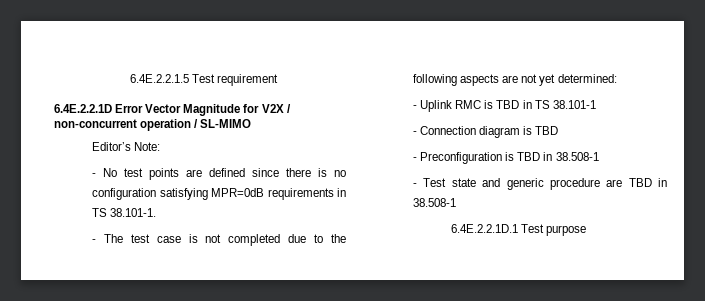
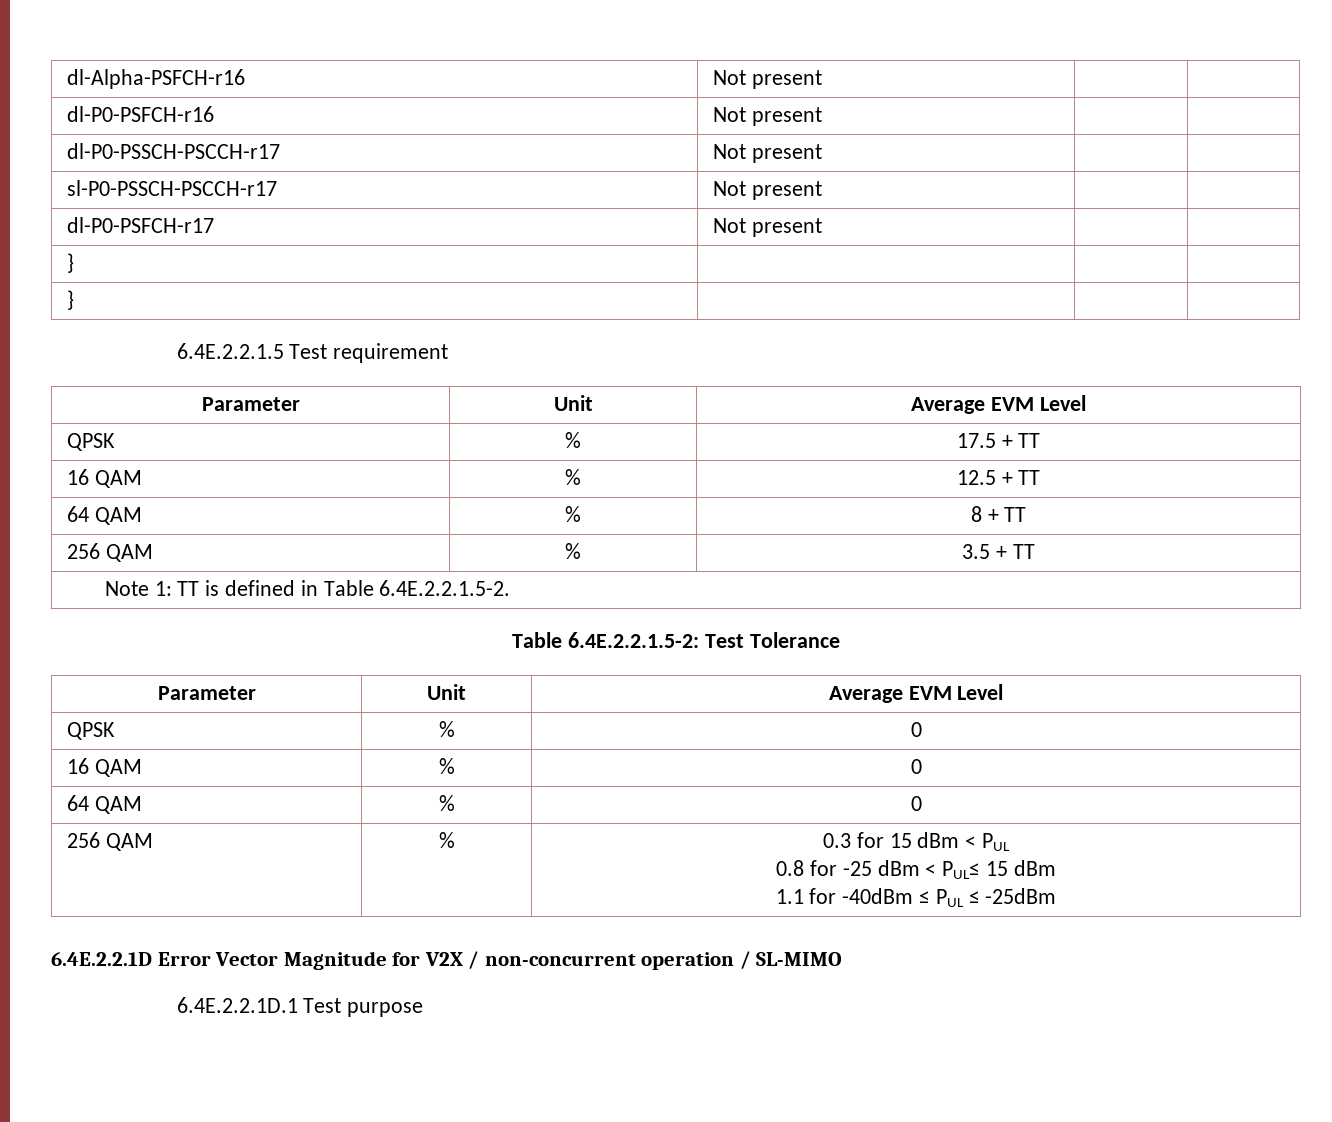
[130,74,279,86] 6.4E.2.2.1.5 Test requirement -> [67,69,246,89] [713,70,822,89] [67,106,215,122] [713,107,822,126] [67,143,281,159] [713,144,822,163] [67,180,278,196] [713,181,822,200] [67,217,215,233] [713,218,822,237] [67,253,75,273] [67,290,75,310] [176,343,449,363] [201,397,300,411] [553,395,593,411] [911,395,1086,414] [67,433,116,451] [565,432,581,448] [956,433,1041,448] [67,469,142,488] [565,469,581,485] [956,470,1041,485] [67,506,142,525] [565,506,581,522] [970,506,1027,522] [67,543,153,562] [565,543,581,559] [962,544,1035,559] [104,580,511,596] [512,632,840,648] [157,686,256,700] [427,684,466,700] [828,684,1004,703] [67,722,116,740] [438,721,455,737] [910,722,922,737] [67,758,142,777] [438,758,455,774] [910,759,922,774] [67,795,142,814] [438,795,455,811] [910,796,922,811] [67,832,153,851] [438,832,455,848] [822,832,1011,851] [776,860,1056,879] [775,888,1057,907] dl-Alpha-PSFCH-r16 | Not present | | // dl-P0-PSFCH-r16 | Not present | | // dl-P0-PSSCH-PSCCH-r17 | Not present | | // sl-P0-PSSCH-PSCCH-r17 | Not present | | // dl-P0-PSFCH-r17 | Not present | | // } | | | // } | | | // 6.4E.2.2.1.5 Test requirement // Parameter | Unit | Average EVM Level // QPSK | % | 17.5 + TT // 16 QAM | % | 12.5 + TT // 64 QAM | % | 8 + TT // 256 QAM | % | 3.5 + TT // Note 1: TT is defined in Table 6.4E.2.2.1.5-2. // Table 6.4E.2.2.1.5-2: Test Tolerance // Parameter | Unit | Average EVM Level // QPSK | % | 0 // 16 QAM | % | 0 // 64 QAM | % | 0 // 256 QAM | % | 0.3 for 15 dBm < PUL // 0.8 for -25 dBm < PUL≤ 15 dBm // 1.1 for -40dBm ≤ PUL ≤ -25dBm
[92,142,161,151] [92,168,346,180] [92,188,346,200] [92,208,157,217] [92,234,346,246] [413,74,617,86] [413,100,596,112] [413,126,559,138] [413,152,599,164] [413,178,667,190] [413,198,457,207] // Editor’s Note: // - No test points are defined since there is no configuration satisfying MPR=0dB requirements in TS 38.101-1. // - The test case is not completed due to the following aspects are not yet determined: // - Uplink RMC is TBD in TS 38.101-1 // - Connection diagram is TBD // - Preconfiguration is TBD in 38.508-1 // - Test state and generic procedure are TBD in 38.508-1 -> (843, 959) none

